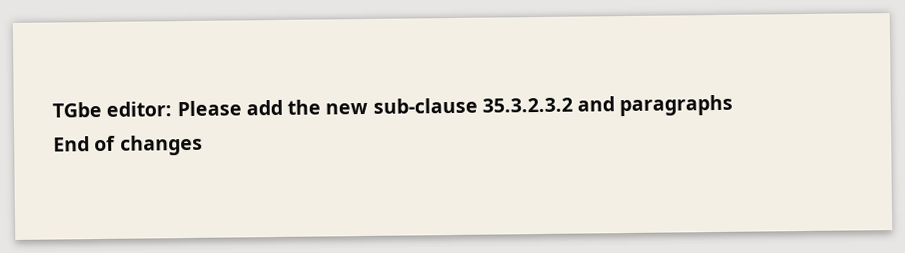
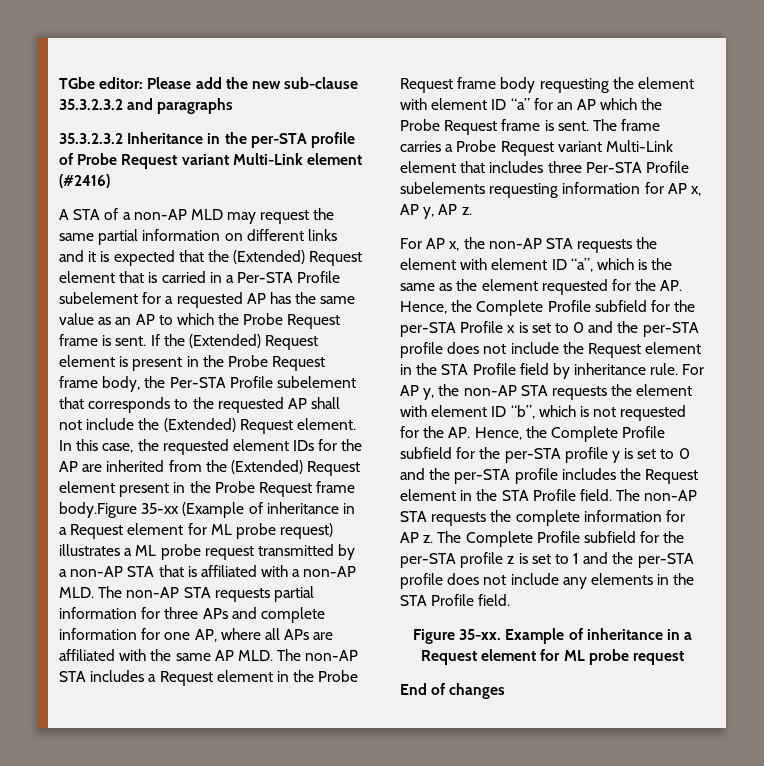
(734, 105) none -> [59,132,355,148] [59,153,362,169] [59,174,110,188] [59,208,335,224] [59,229,337,245] [59,250,363,266] [59,271,341,283] [59,292,356,308] [59,313,341,329] [59,334,319,350] [59,355,326,371] [59,376,356,392] [59,397,341,413] [59,418,356,434] [59,439,363,455] [59,460,361,476] [59,481,356,497] [59,502,355,518] [59,523,334,539] [59,544,356,560] [59,565,357,577] [59,586,314,602] [59,607,325,623] [59,628,334,642] [59,649,359,661] [59,670,359,686] [400,77,694,93] [400,98,663,110] [400,119,661,135] [400,140,673,156] [400,161,689,173] [400,182,701,198] [400,204,472,219] [400,237,658,253] [400,258,673,272] [400,279,683,295] [400,300,696,316] [400,321,699,337] [400,342,702,358] [400,363,705,379] [400,384,693,400] [400,405,687,421] [400,426,666,442] [400,447,690,463] [400,468,699,484] [400,489,698,501] [400,510,685,526] [400,531,685,547] [400,552,694,568] [400,573,695,589] [400,594,511,606] [412,628,693,644] [421,649,684,665] // 35.3.2.3.2 Inheritance in the per-STA profile of Probe Request variant Multi-Link element (#2416) // A STA of a non-AP MLD may request the same partial information on different links and it is expected that the (Extended) Request element that is carried in a Per-STA Profile subelement for a requested AP has the same value as an AP to which the Probe Request frame is sent. If the (Extended) Request element is present in the Probe Request frame body, the Per-STA Profile subelement that corresponds to the requested AP shall not include the (Extended) Request element. In this case, the requested element IDs for the AP are inherited from the (Extended) Request element present in the Probe Request frame body.Figure 35-xx (Example of inheritance in a Request element for ML probe request) illustrates a ML probe request transmitted by a non-AP STA that is affiliated with a non-AP MLD. The non-AP STA requests partial information for three APs and complete information for one AP, where all APs are affiliated with the same AP MLD. The non-AP STA includes a Request element in the Probe Request frame body requesting the element with element ID “a” for an AP which the Probe Request frame is sent. The frame carries a Probe Request variant Multi-Link element that includes three Per-STA Profile subelements requesting information for AP x, AP y, AP z. // For AP x, the non-AP STA requests the element with element ID “a”, which is the same as the element requested for the AP. Hence, the Complete Profile subfield for the per-STA Profile x is set to 0 and the per-STA profile does not include the Request element in the STA Profile field by inheritance rule. For AP y, the non-AP STA requests the element with element ID “b”, which is not requested for the AP. Hence, the Complete Profile subfield for the per-STA profile y is set to 0 and the per-STA profile includes the Request element in the STA Profile field. The non-AP STA requests the complete information for AP z. The Complete Profile subfield for the per-STA profile z is set to 1 and the per-STA profile does not include any elements in the STA Profile field. // Figure 35-xx. Example of inheritance in a Request element for ML probe request

